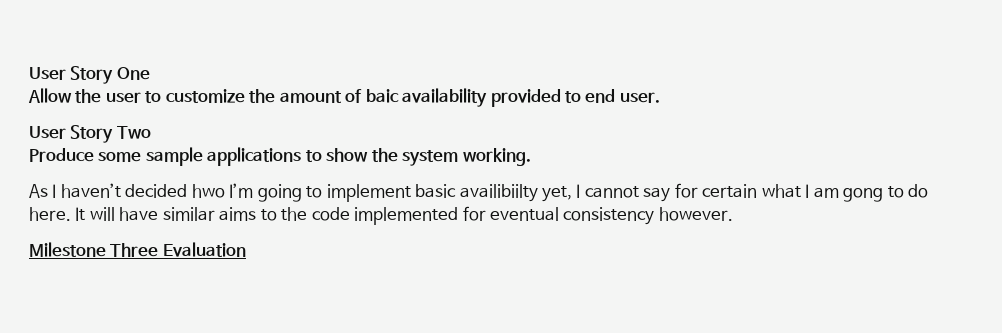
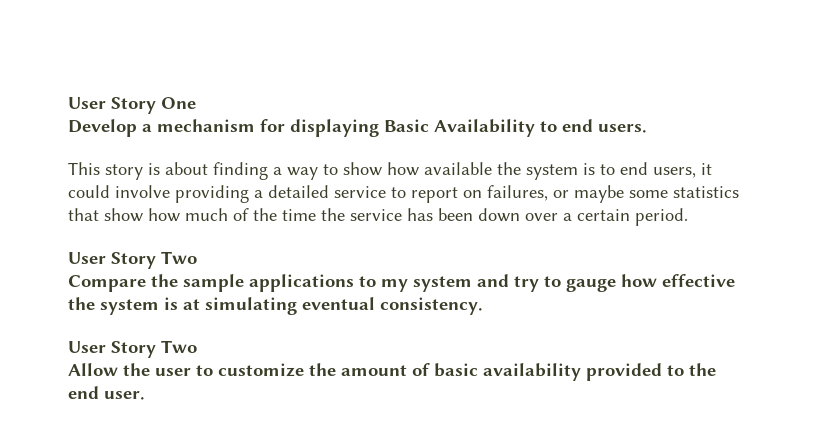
(150, 73) none -> [68,119,647,137] [68,162,712,180] [68,185,739,203] [68,208,688,226] [68,251,197,269] [68,274,735,292] [68,297,483,315] [68,340,197,358] // Develop a mechanism for displaying Basic Availability to end users. // This story is about finding a way to show how available the system is to end users, it could involve providing a detailed service to report on failures, or maybe some statistics that show how much of the time the service has been down over a certain period. // User Story Two // Compare the sample applications to my system and try to gauge how effective the system is at simulating eventual consistency. // User Story Two
[365,89,399,103] baic -> [434,363,478,377] basic
(582, 97) none -> [689,363,716,376] the
[29,125,151,143] [29,147,531,166] [29,183,928,202] [29,206,733,225] [29,242,246,257] // User Story Two // Produce some sample applications to show the system working. // As I haven’t decided hwo I’m going to implement basic availibiilty yet, I cannot say for certain what I am gong to do here. It will have similar aims to the code implemented for eventual consistency however. // Milestone Three Evaluation -> (145, 395) none

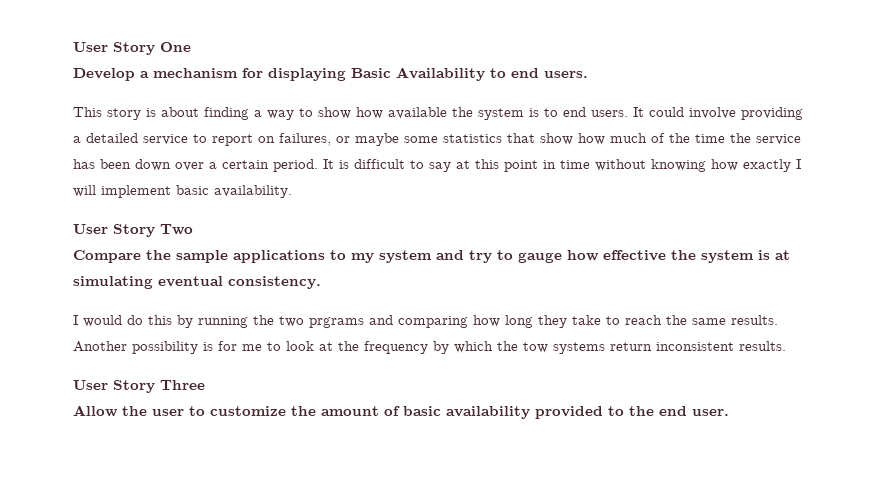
[653,163,712,178] users, it -> [591,107,644,117] users. It
(688, 217) none -> [323,159,801,172] [73,185,292,198] It is difficult to say at this point in time without knowing how exactly I will implement basic availability.
[68,340,197,358] // User Story Two -> [73,315,778,328] [73,341,786,354] [73,380,205,393] // I would do this by running the two prgrams and comparing how long they take to reach the same results. Another possibility is for me to look at the frequency by which the tow systems return inconsistent results. // User Story Three

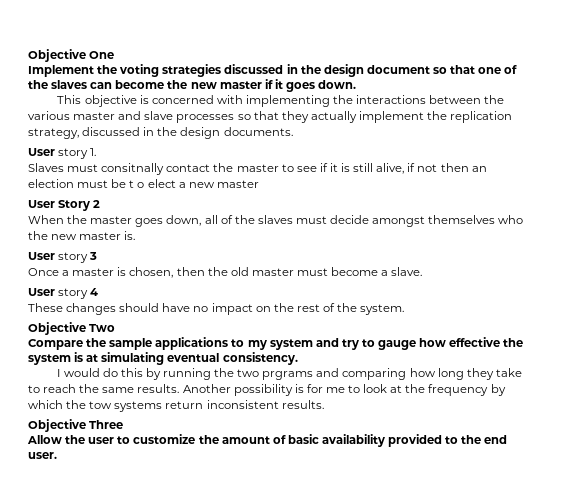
[73,42,155,55] User Story -> [28,49,86,62] Objective
[73,67,588,81] [73,107,803,120] [73,133,801,146] [73,159,801,172] [73,185,292,198] [73,224,155,237] Develop a mechanism for displaying Basic Availability to end users. // This story is about finding a way to show how available the system is to end users. It could involve providing a detailed service to report on failures, or maybe some statistics that show how much of the time the service has been down over a certain period. It is difficult to say at this point in time without knowing how exactly I will implement basic availability. // User Story -> [28,64,518,77] [28,79,357,92] [57,95,505,107] [28,111,513,123] [28,127,293,139] [28,148,97,159] [28,163,487,175] [28,179,259,188] [28,200,101,211] [28,215,524,227] [28,231,136,240] [28,252,98,263] [28,267,423,278] [28,288,99,299] [28,303,405,315] [28,322,86,335] Implement the voting strategies discussed in the design document so that one of the slaves can become the new master if it goes down. // This objective is concerned with implementing the interactions between the various master and slave processes so that they actually implement the replication strategy, discussed in the design documents. // User story 1. // Slaves must consitnally contact the master to see if it is still alive, if not then an election must be t o elect a new master // User Story 2 // When the master goes down, all of the slaves must decide amongst themselves who the new master is. // User story 3 // Once a master is chosen, then the old master must become a slave. // User story 4 // These changes should have no impact on the rest of the system. // Objective
[73,380,155,393] User Story -> [28,419,86,432] Objective

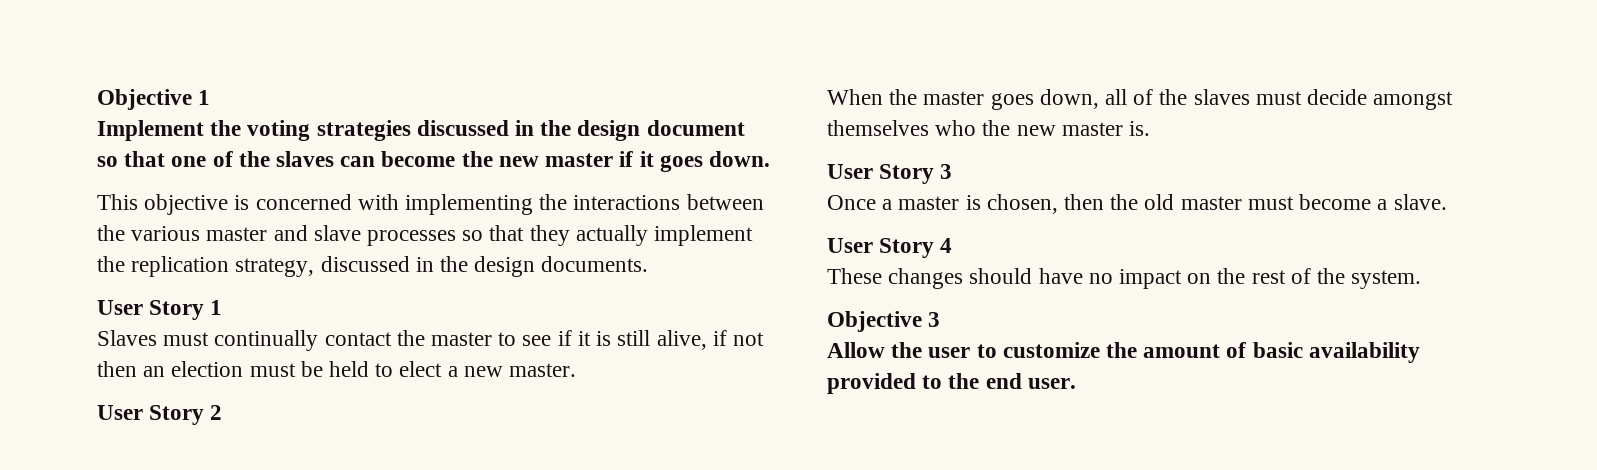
[28,49,115,62] Objective One -> [97,89,211,110] Objective 1
[58,148,97,159] story 1. -> [149,300,223,320] Story 1
[101,163,165,175] consitnally -> [214,330,319,351] continually
[129,180,145,188] t o -> [329,361,394,377] held to
[216,180,259,188] master -> [509,363,577,377] master.
[58,252,89,263] story -> [879,164,935,184] Story
[58,288,89,299] story -> [879,238,935,258] Story
[89,324,116,332] [28,337,524,350] [28,352,298,365] [57,368,522,380] [28,384,506,396] [28,400,324,412] [28,419,124,432] Two // Compare the sample applications to my system and try to gauge how effective the system is at simulating eventual consistency. // I would do this by running the two prgrams and comparing how long they take to reach the same results. Another possibility is for me to look at the frequency by which the tow systems return inconsistent results. // Objective Three -> [928,312,941,327] 3

